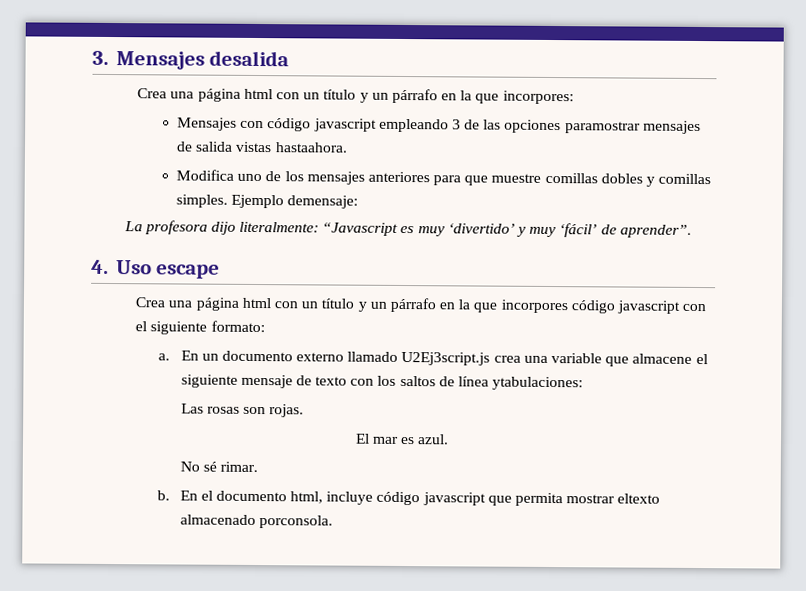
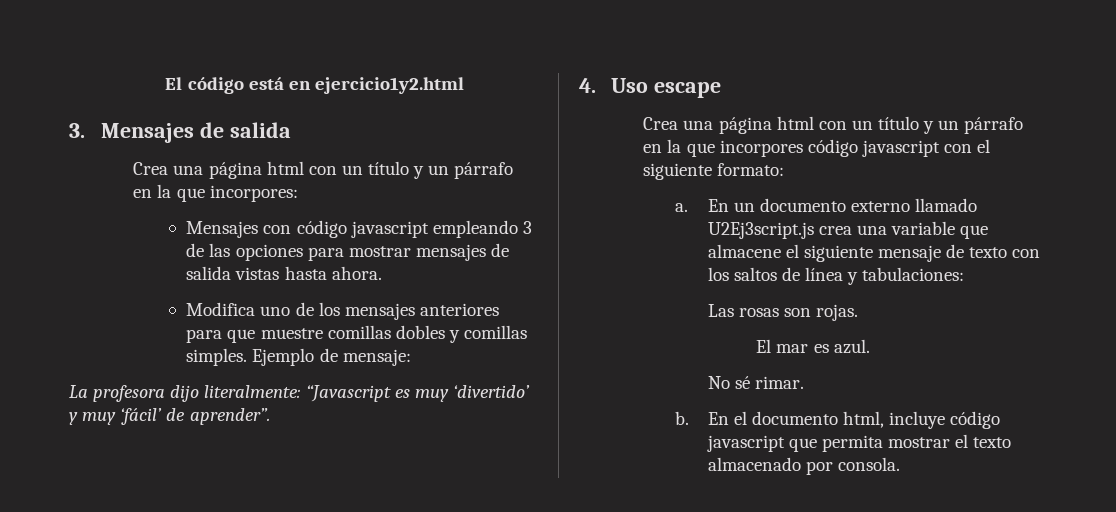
[92,50,290,70] 3. Mensajes desalida -> [165,77,464,94] [69,122,292,143] El código está en ejercicio1y2.html // 3. Mensajes de salida
[564,121,641,134] paramostrar -> [307,246,411,261] para mostrar
[274,142,348,153] hastaahora. -> [284,266,382,280] hasta ahora.
[287,195,359,209] demensaje: -> [319,348,411,366] de mensaje:
[492,376,584,391] ytabulaciones: -> [847,267,965,285] y tabulaciones:
[617,493,661,504] [179,514,333,529] eltexto almacenado porconsola. -> [955,434,1012,448] [707,457,900,475] el texto almacenado por consola.

